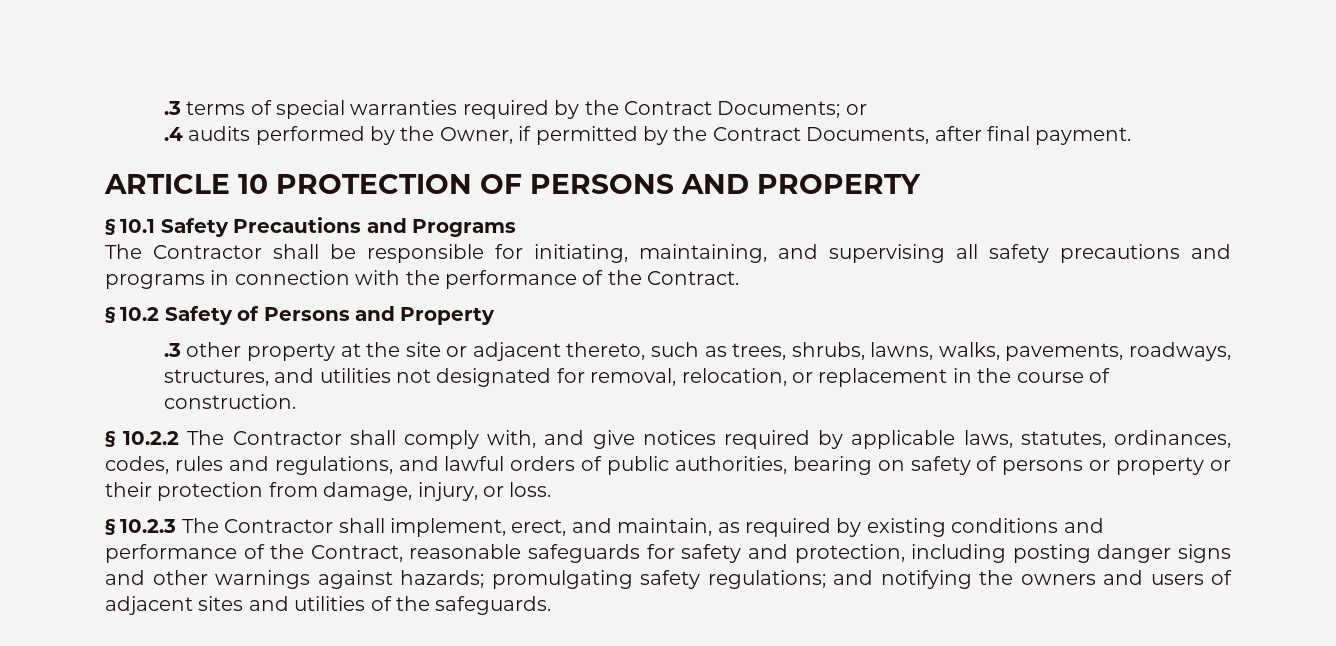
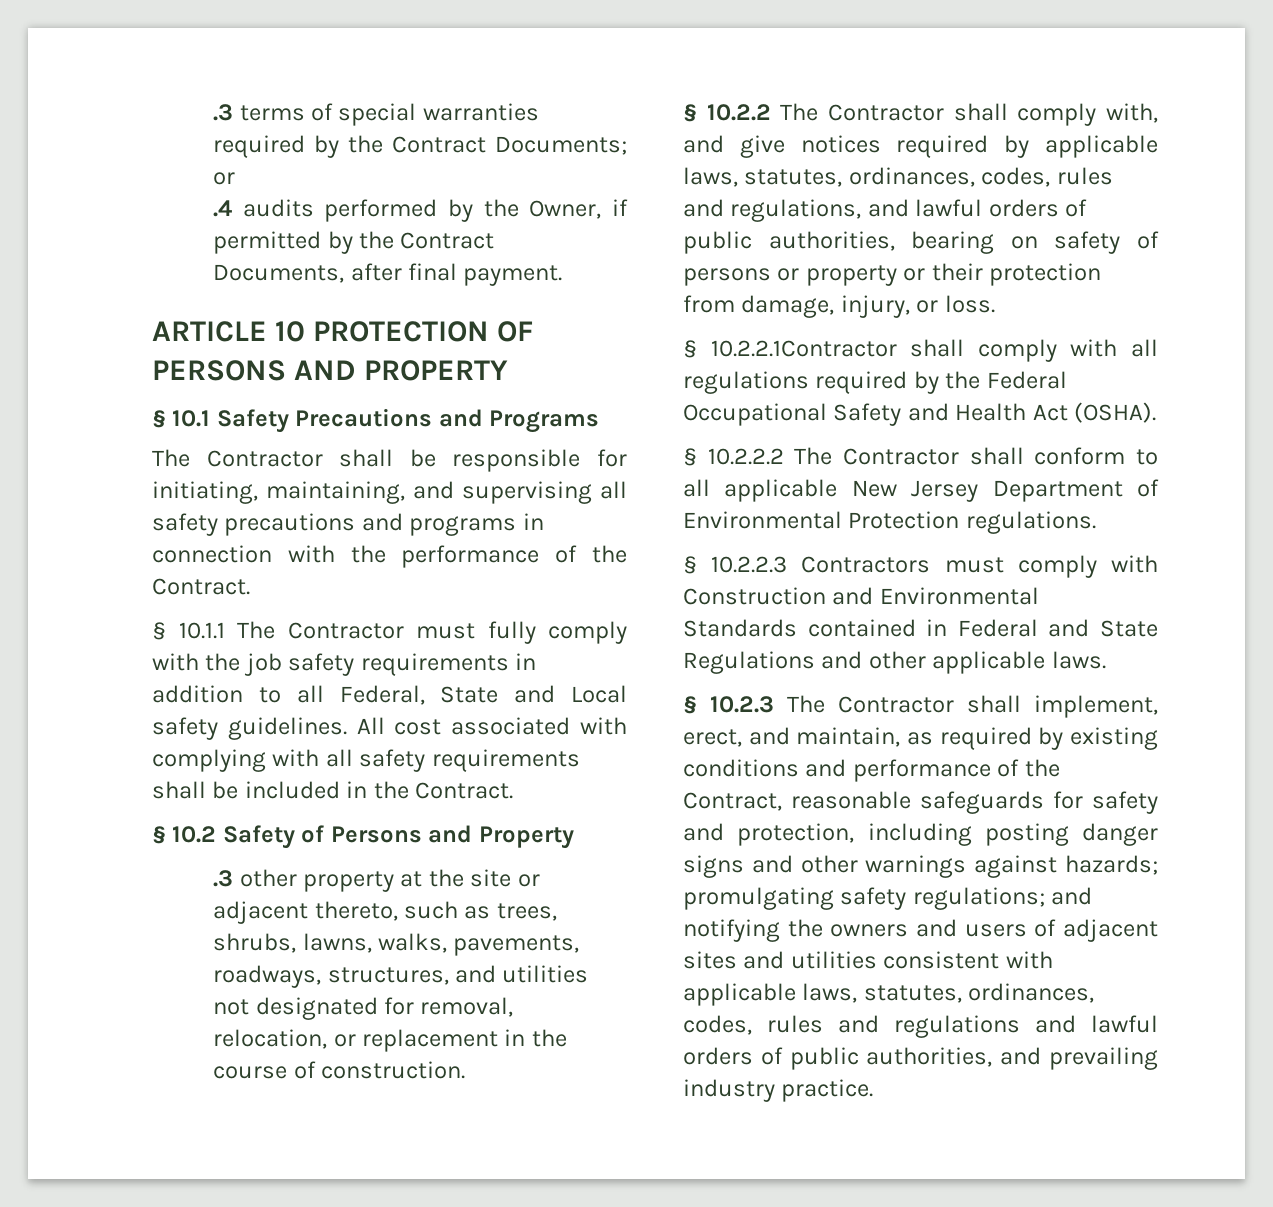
(740, 278) none -> [152,621,627,644] [152,653,537,676] [152,685,627,705] [152,717,627,740] [152,749,580,772] [152,781,514,799] // § 10.1.1 The Contractor must fully comply with the job safety requirements in addition to all Federal, State and Local safety guidelines. All cost associated with complying with all safety requirements shall be included in the Contract.
(552, 489) none -> [683,339,1158,362] [683,371,1067,394] [683,402,1157,426] [683,447,1158,466] [683,479,1159,502] [683,511,1096,534] [683,555,1158,578] [683,587,1039,605] [683,619,1158,637] [683,651,1106,674] // § 10.2.2.1Contractor shall comply with all regulations required by the Federal Occupational Safety and Health Act (OSHA). // § 10.2.2.2 The Contractor shall conform to all applicable New Jersey Department of Environmental Protection regulations. // § 10.2.2.3 Contractors must comply with Construction and Environmental Standards contained in Federal and State Regulations and other applicable laws.
[370,596,552,615] of the safeguards. -> [883,951,1053,969] [683,983,1095,1006] [683,1015,1158,1038] [683,1047,1158,1070] [683,1079,874,1102] consistent with applicable laws, statutes, ordinances, codes, rules and regulations and lawful orders of public authorities, and prevailing industry practice.

